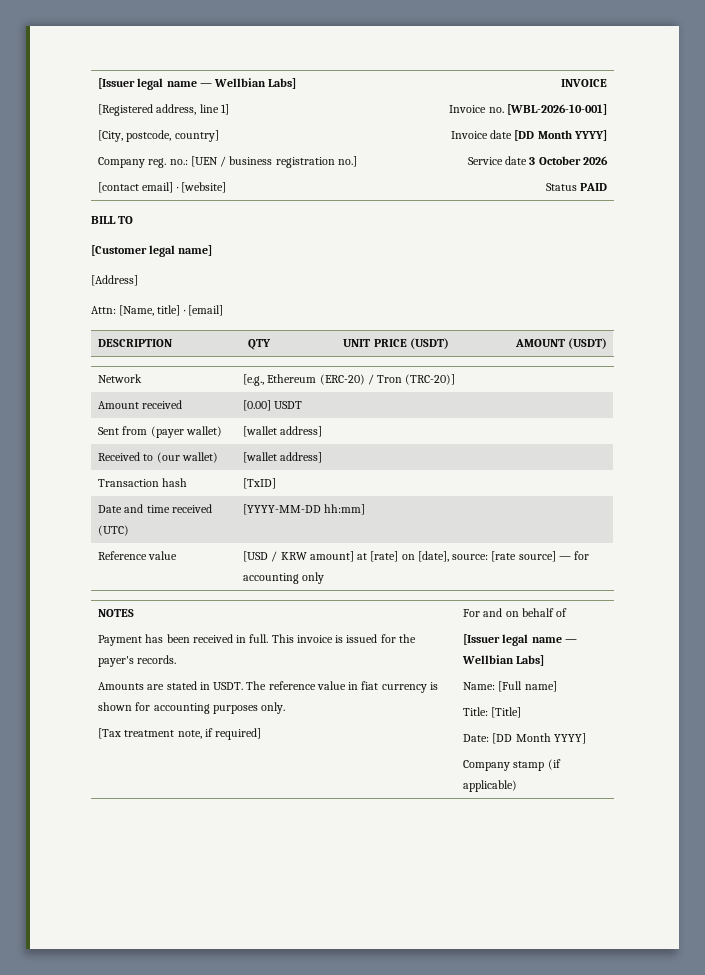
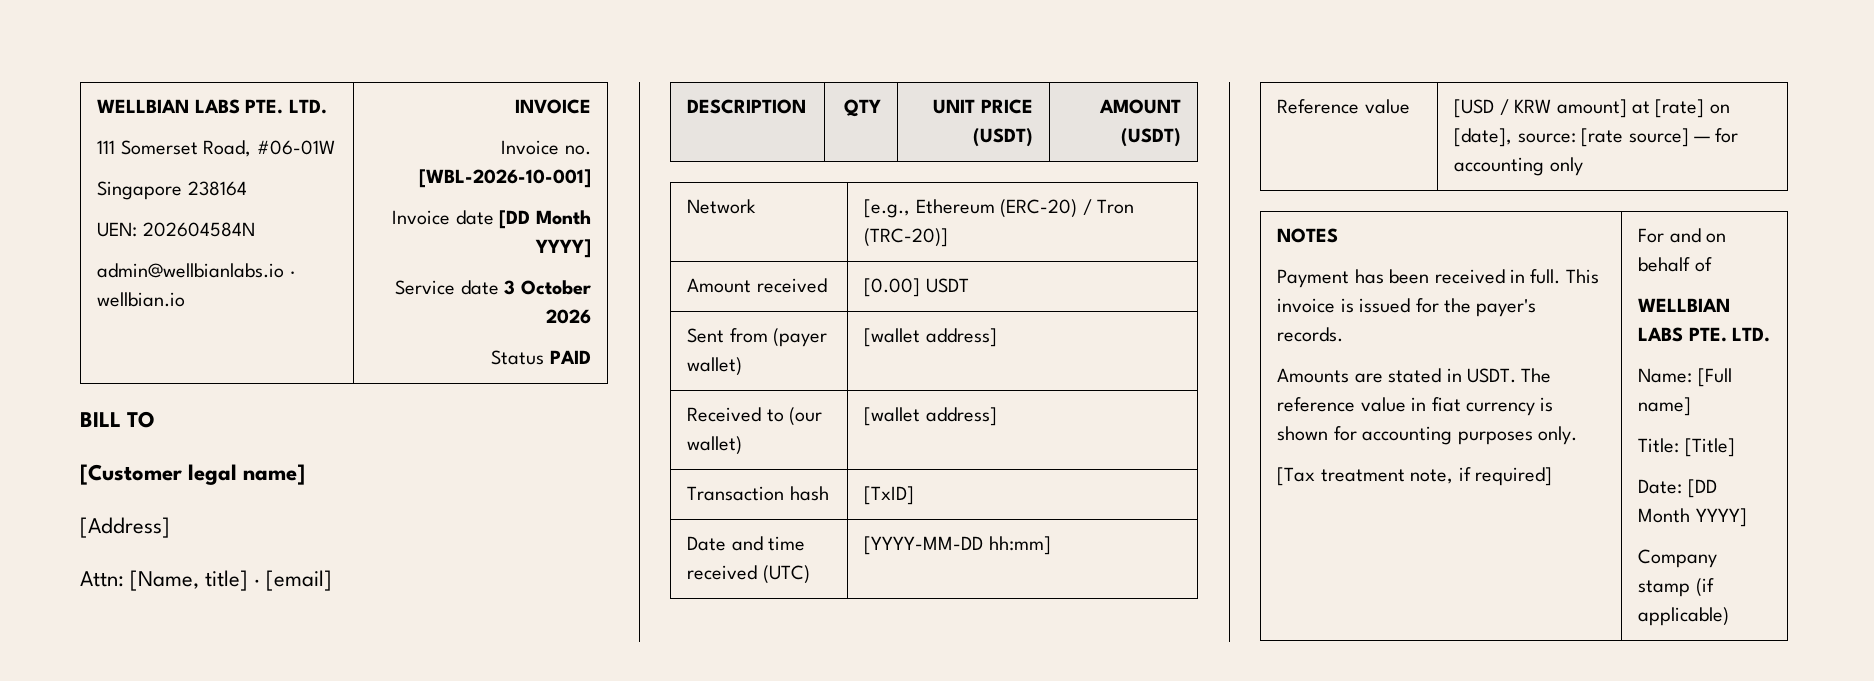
[98,78,297,90] [98,104,229,116] [98,130,219,142] [98,156,357,168] [98,182,226,193] [Issuer legal name — Wellbian Labs] // [Registered address, line 1] // [City, postcode, country] // Company reg. no.: [UEN / business registration no.] // [contact email] · [website] -> [97,99,327,114] [97,140,335,157] [97,181,247,200] [97,222,255,237] [97,263,295,278] [97,292,186,307] WELLBIAN LABS PTE. LTD. // 111 Somerset Road, #06-01W // Singapore 238164 // UEN: 202604584N // admin@wellbianlabs.io · wellbian.io
[463,634,577,646] [462,655,545,666] [Issuer legal name — Wellbian Labs] -> [1638,298,1731,312] [1638,327,1771,342] WELLBIAN LABS PTE. LTD.

